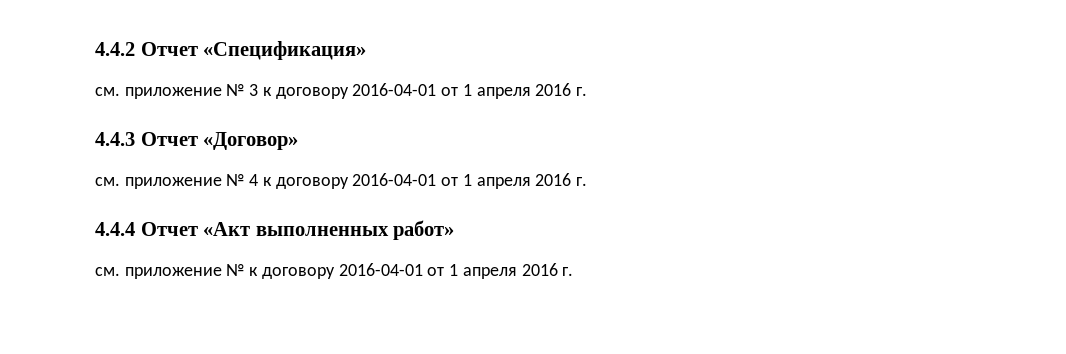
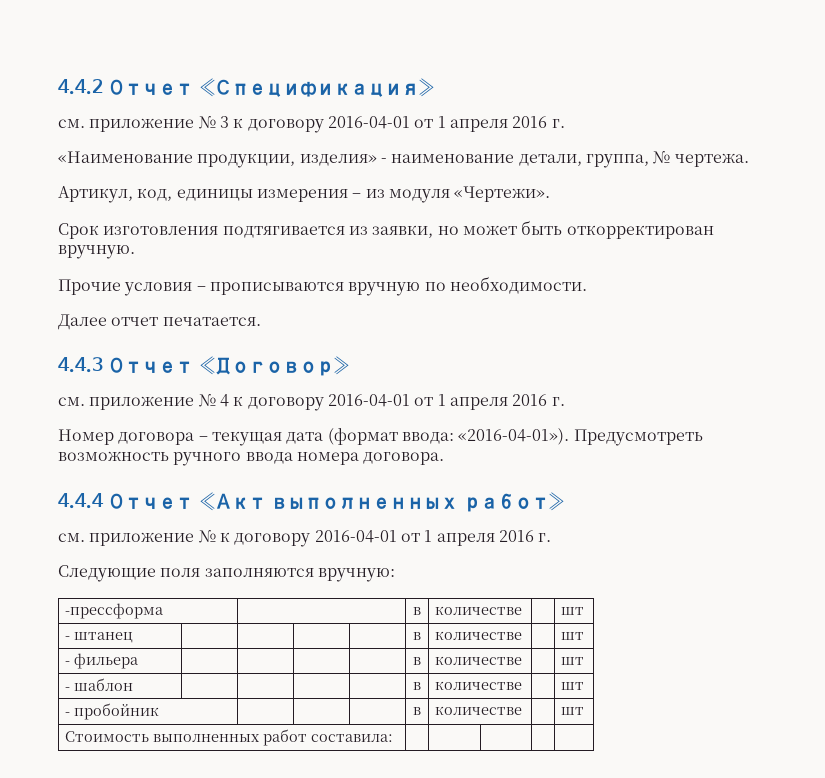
(587, 91) none -> [58,151,749,168] [58,186,551,203] [58,220,714,239] [58,245,135,259] [58,276,587,296] [58,314,261,330] // «Наименование продукции, изделия» - наименование детали, группа, № чертежа. // Артикул, код, единицы измерения – из модуля «Чертежи». // Срок изготовления подтягивается из заявки, но может быть откорректирован вручную. // Прочие условия – прописываются вручную по необходимости. // Далее отчет печатается.
(587, 181) none -> [58,428,703,446] [58,451,445,466] // Номер договора – текущая дата (формат ввода: «2016-04-01»). Предусмотреть возможность ручного ввода номера договора.
(574, 271) none -> [58,565,395,582] [65,603,164,619] [413,607,421,615] [435,606,523,615] [561,607,585,615] [65,632,134,643] [413,632,421,640] [435,631,523,640] [561,632,585,640] [65,653,139,669] [413,657,421,665] [435,656,523,665] [561,657,585,665] [65,678,134,691] [413,682,421,690] [435,681,523,690] [561,682,585,690] [65,703,160,720] [413,707,421,715] [435,706,523,715] [561,707,585,715] [65,729,394,746] // Следующие поля заполняются вручную: // -прессформа | | в | количестве | | шт // - штанец | | | | | в | количестве | | шт // - фильера | | | | | в | количестве | | шт // - шаблон | | | | | в | количестве | | шт // - пробойник | | | | в | количестве | | шт // Стоимость выполненных работ составила: | | | | |

